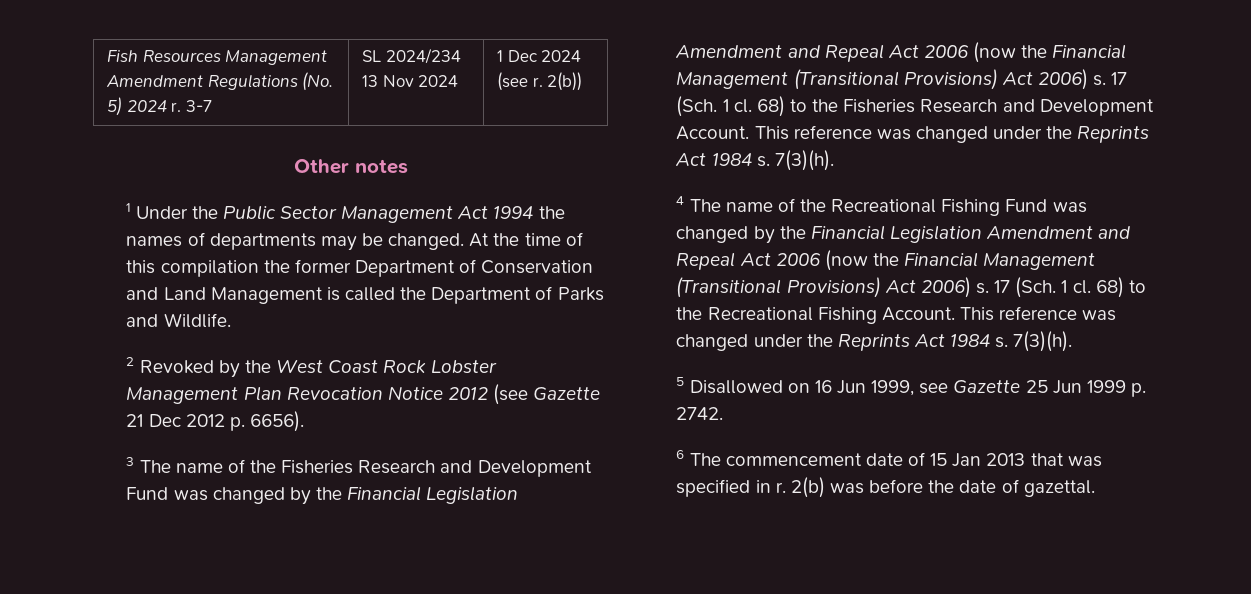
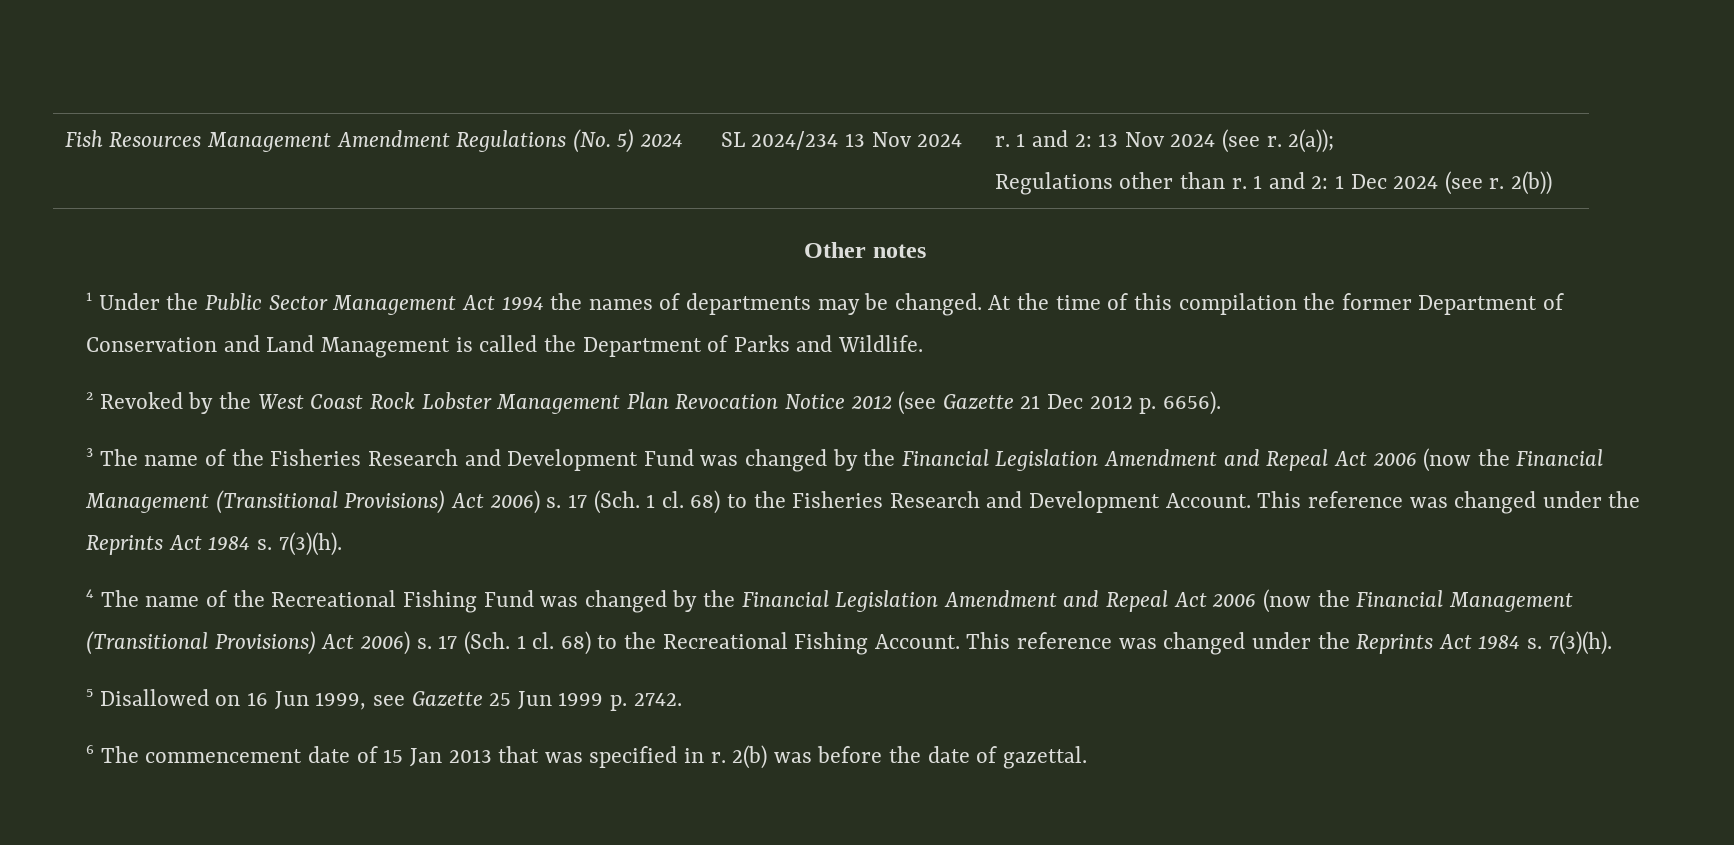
[171,100,212,112] r. 3-7 -> (683, 140) none
(459, 81) none -> [994,129,1335,153] [994,172,1329,195] r. 1 and 2: 13 Nov 2024 (see r. 2(a)); // Regulations other than r. 1 and 2:

